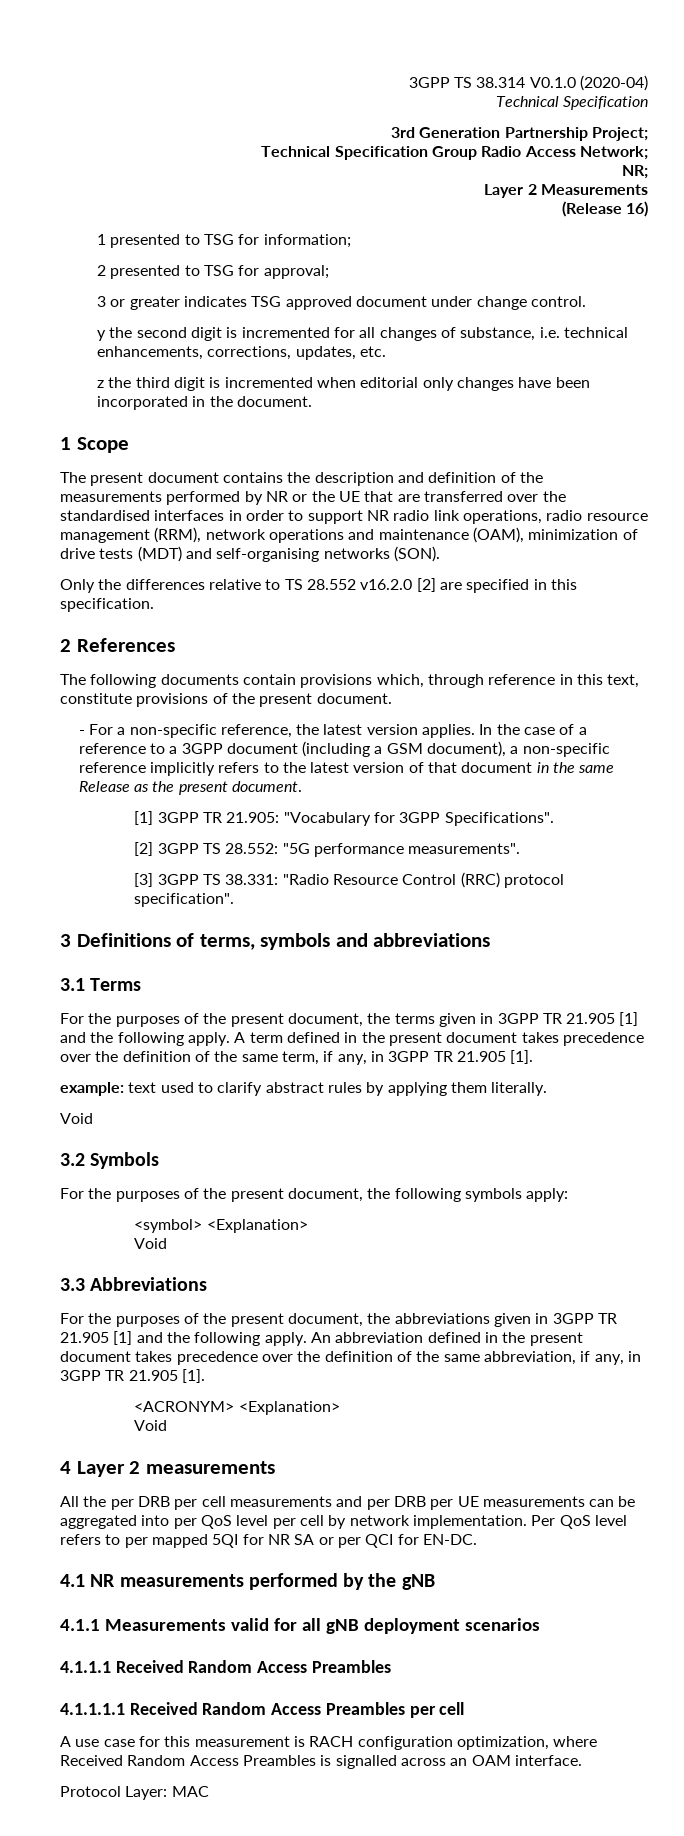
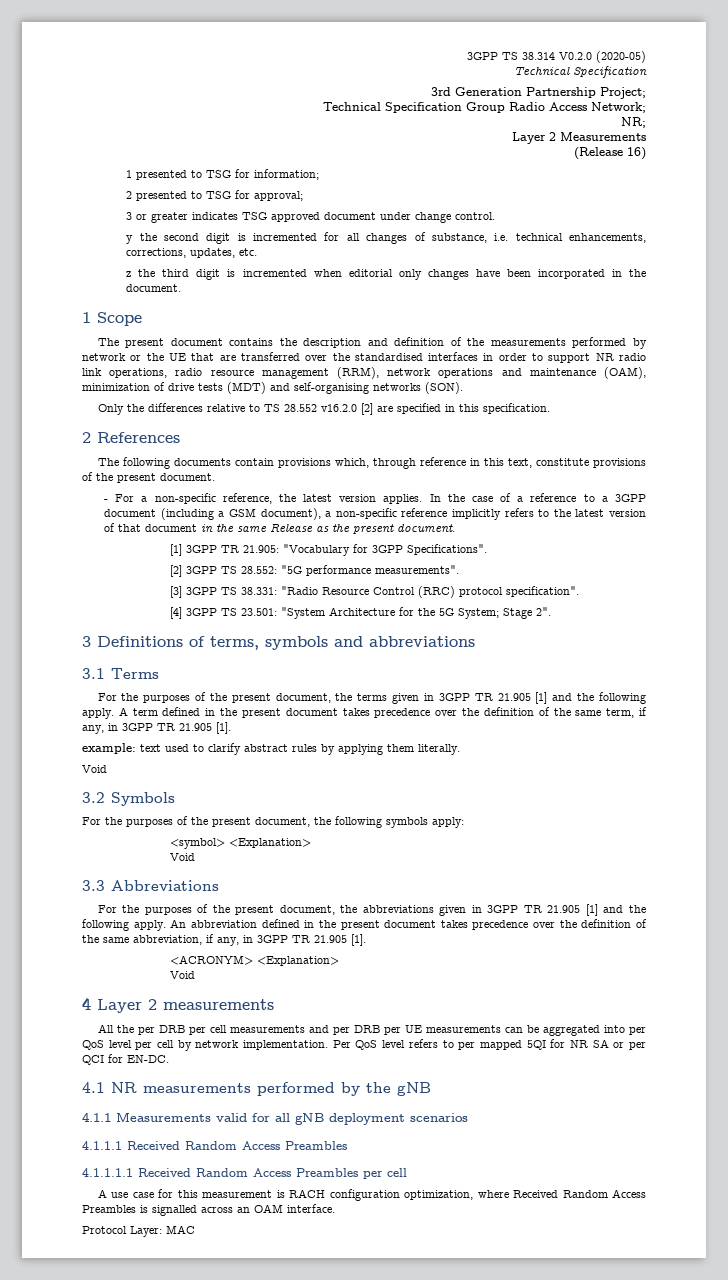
[529,75,649,91] V0.1.0 (2020-04) -> [559,51,646,63] V0.2.0 (2020-05)
[265,491,288,502] NR -> [82,353,126,361] network
(235, 900) none -> [170,607,552,619] // [4] 3GPP TS 23.501: "System Architecture for the 5G System; Stage 2".

